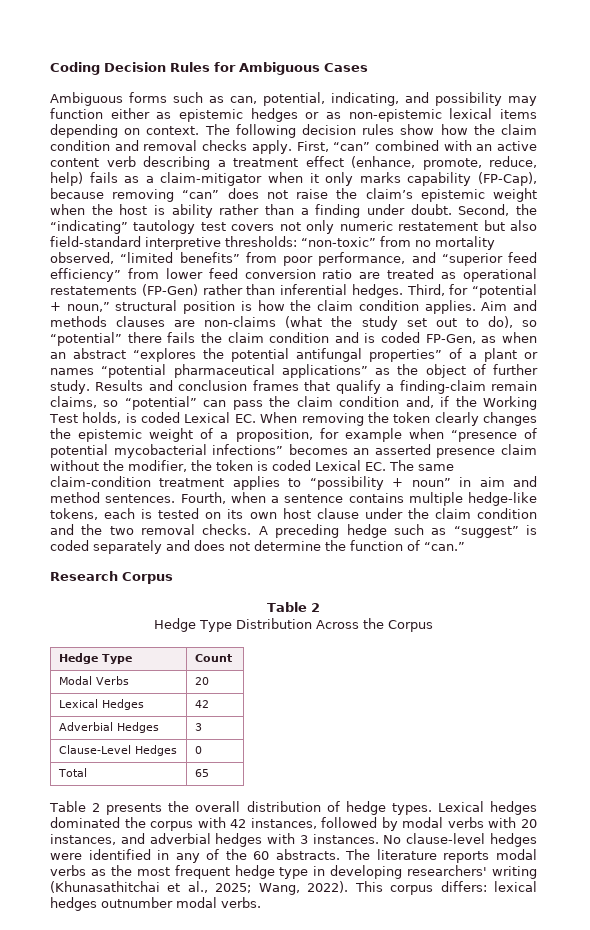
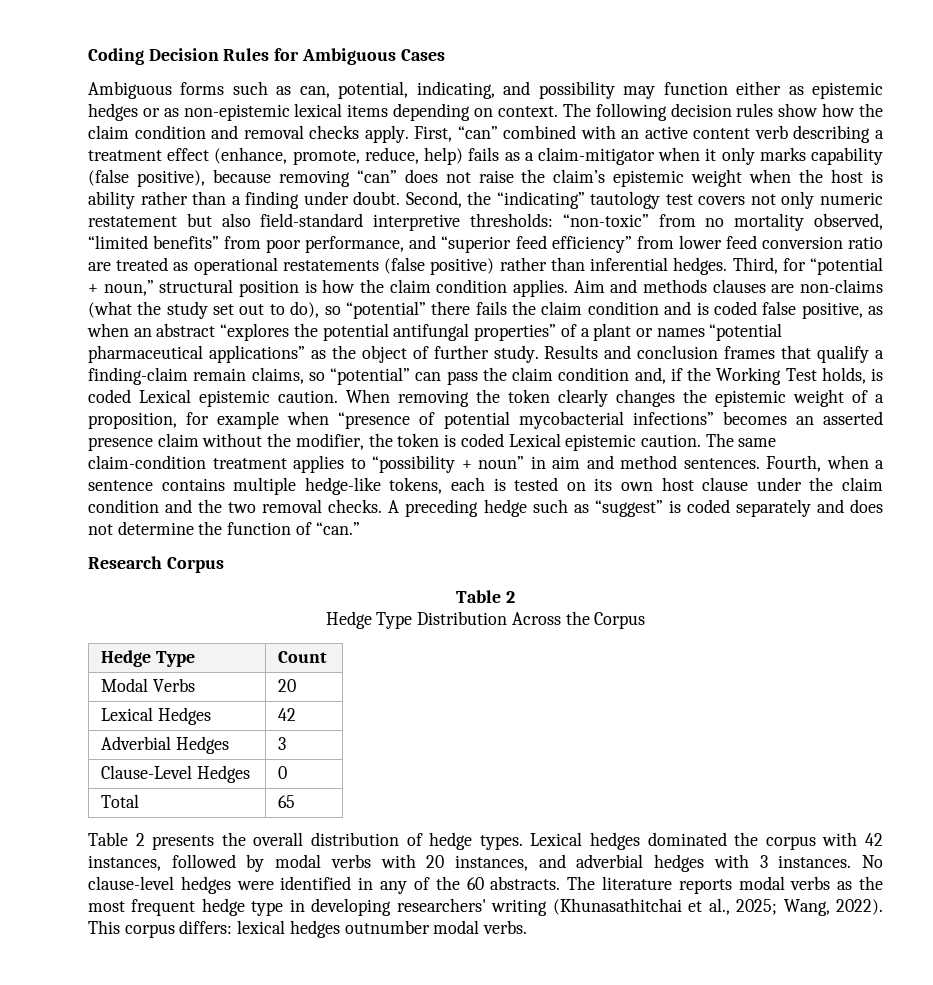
[478,172,537,186] (FP-Cap), -> [88,169,205,187] (false positive),
[141,284,198,296] (FP-Gen) -> [384,257,495,275] (false positive)
[425,334,476,344] FP-Gen, -> [762,301,863,319] false positive,
[234,414,256,423] EC. -> [199,390,338,407] epistemic caution.
[365,462,386,471] EC. -> [565,434,701,451] epistemic caution.

